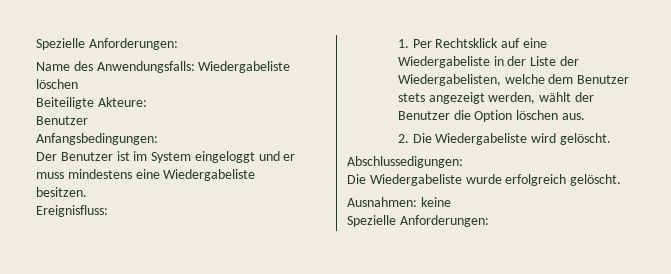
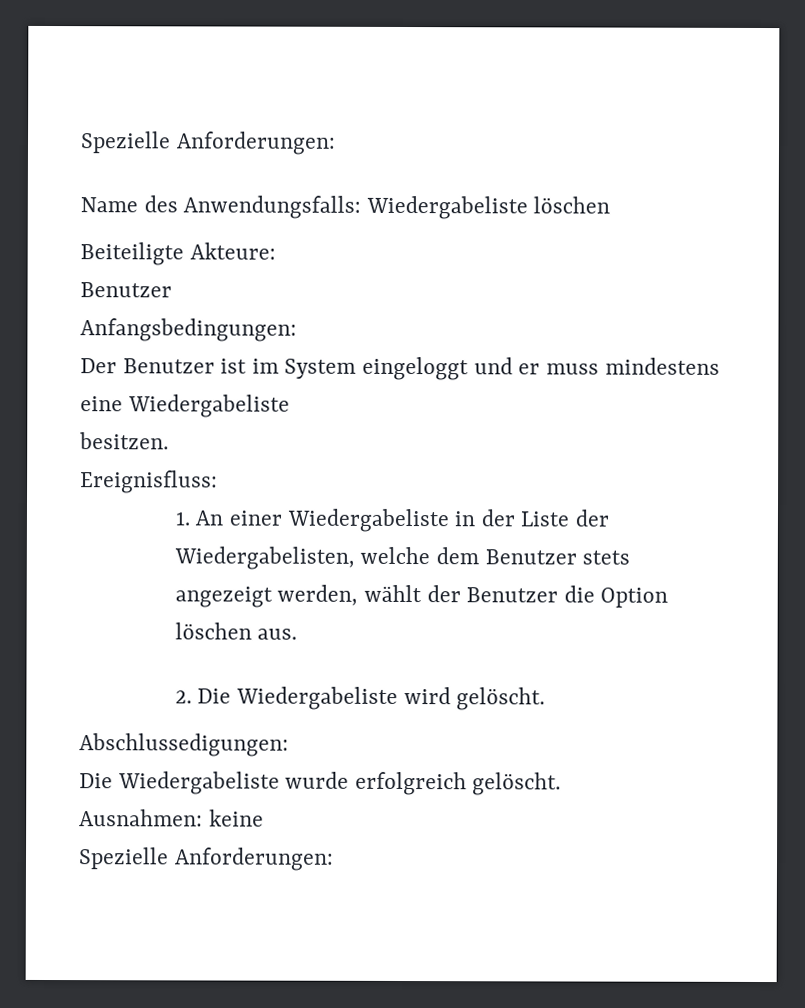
[412,38,547,48] Per Rechtsklick auf eine -> [195,510,282,526] An einer

